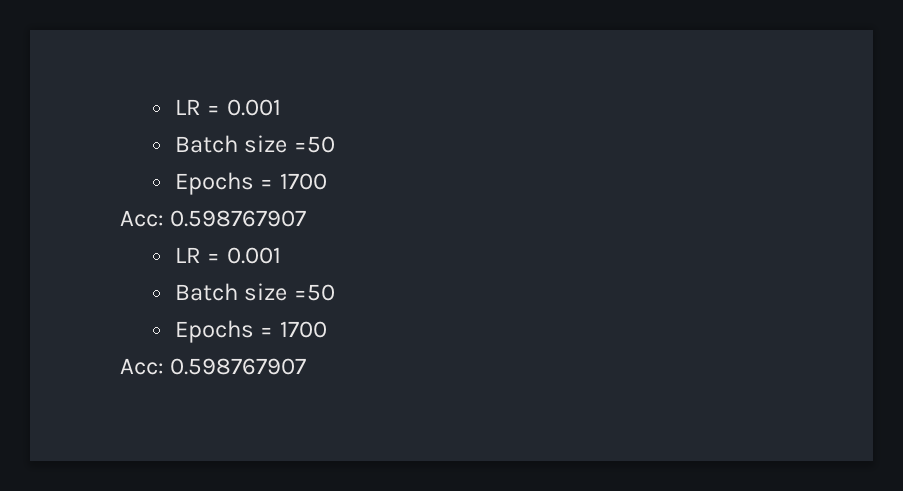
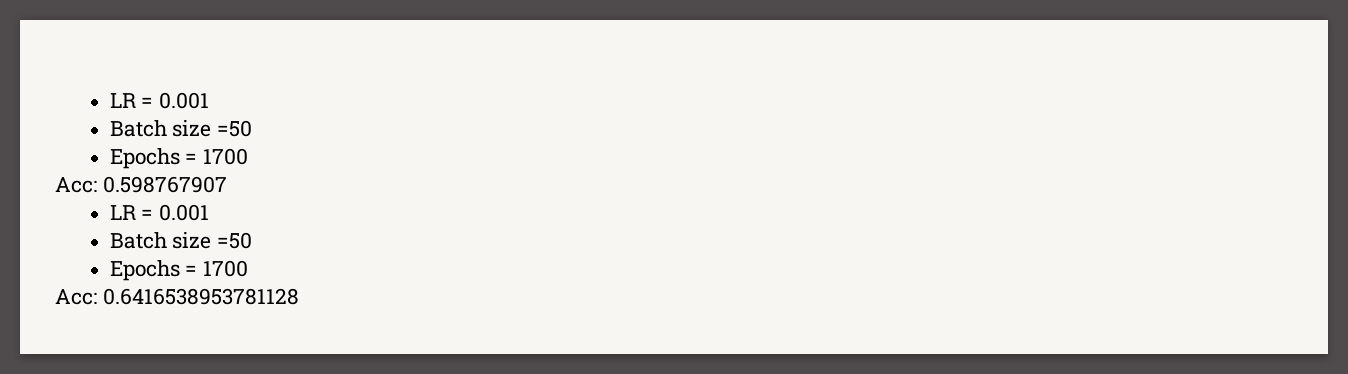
[170,358,307,375] 0.598767907 -> [102,288,299,305] 0.6416538953781128

